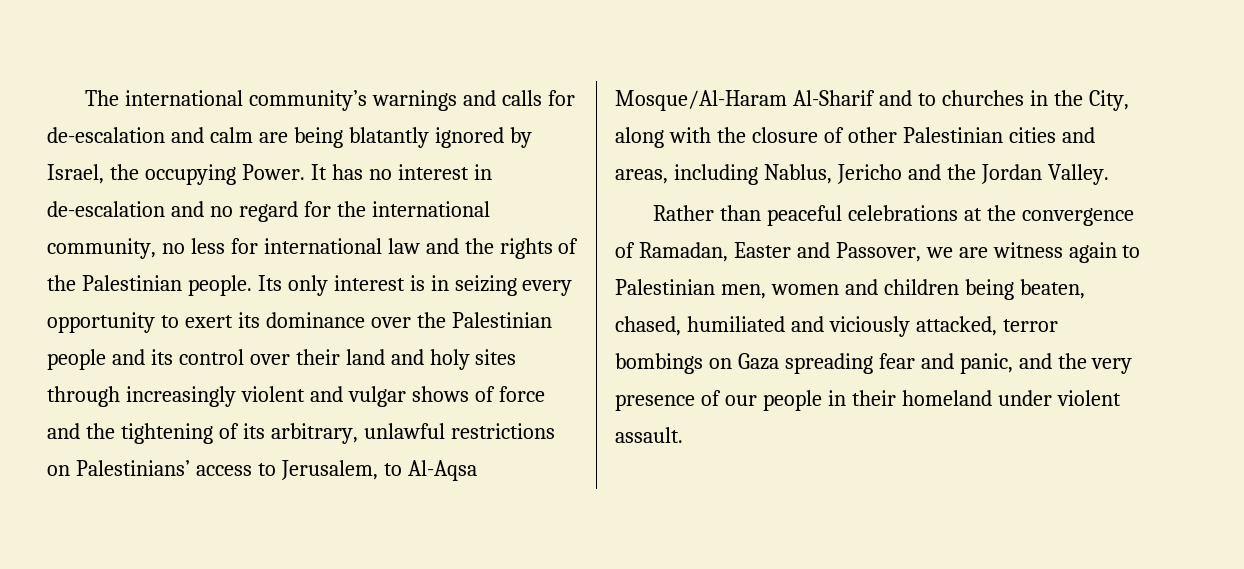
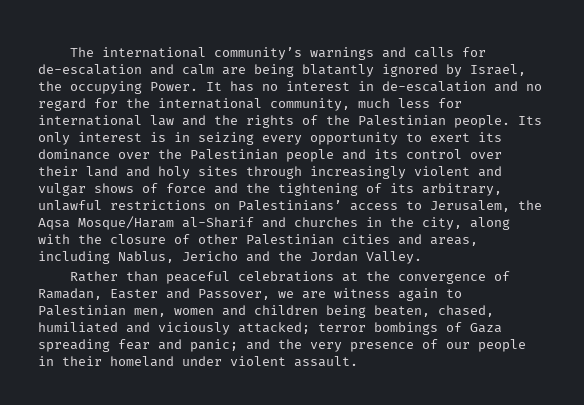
[161,243,185,254] no -> [358,98,390,108] much
[383,460,477,481] [615,90,936,111] to Al-Aqsa Mosque/Al-Haram Al-Sharif and to -> [518,200,542,210] [38,216,286,230] the Aqsa Mosque/Haram al-Sharif and
[1088,90,1129,111] City, -> [422,217,462,230] city,
[915,316,997,336] attacked, -> [238,322,310,334] attacked;
[708,358,732,369] on -> [446,322,462,332] of
[959,353,1013,374] panic, -> [190,339,238,352] panic;

